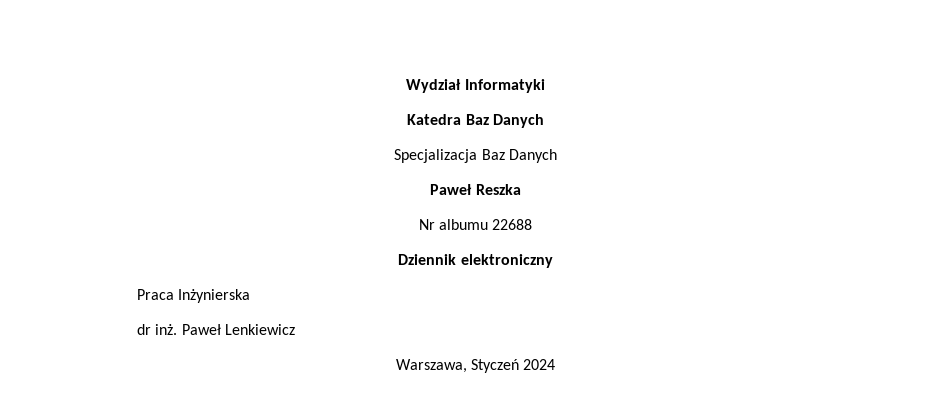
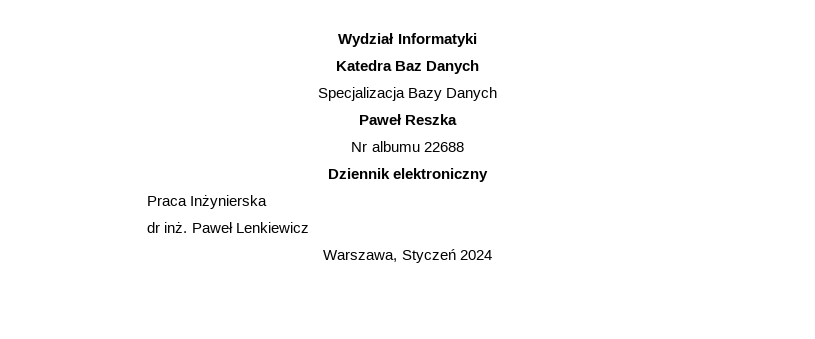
[481,149,505,160] Baz -> [408,88,442,101] Bazy

